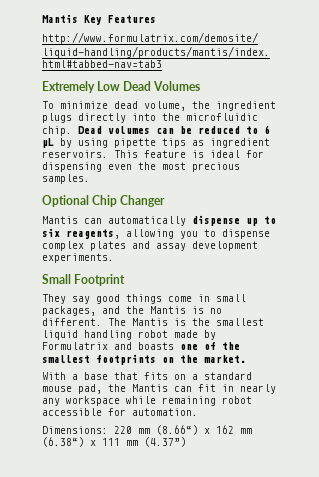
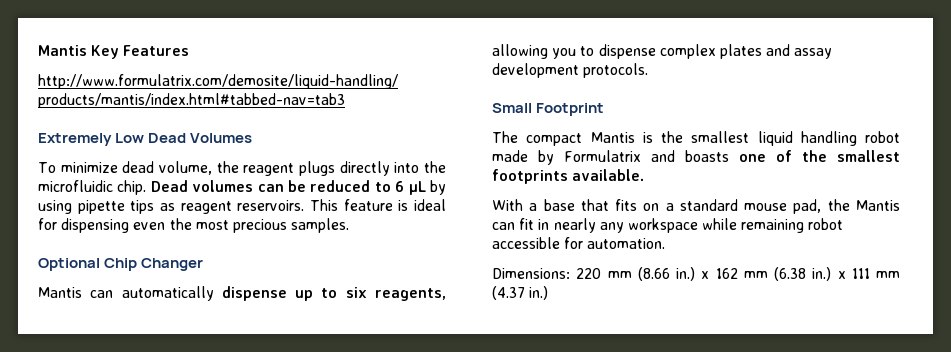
[216,101,276,111] ingredient -> [243,163,295,176] reagent
[210,138,270,148] ingredient -> [180,201,232,214] reagent
[42,253,114,263] experiments. -> [583,63,649,78] protocols.
[42,294,246,304] [42,306,222,316] [42,318,126,326] They say good things come in small packages, and the Mantis is no different. The -> [492,131,583,146] The compact
[162,355,246,363] on the market. -> [572,169,645,181] available.
[156,425,198,435] (8.66“) -> [637,267,695,281] (8.66 in.)
[42,437,84,447] (6.38“) -> [774,267,832,281] (6.38 in.)
[144,437,186,447] (4.37”) -> [492,286,549,300] (4.37 in.)

